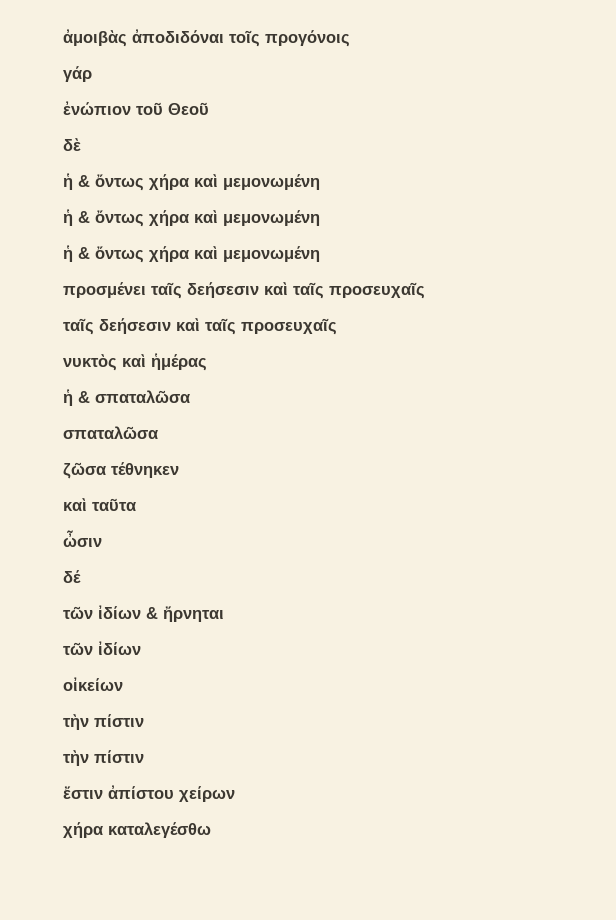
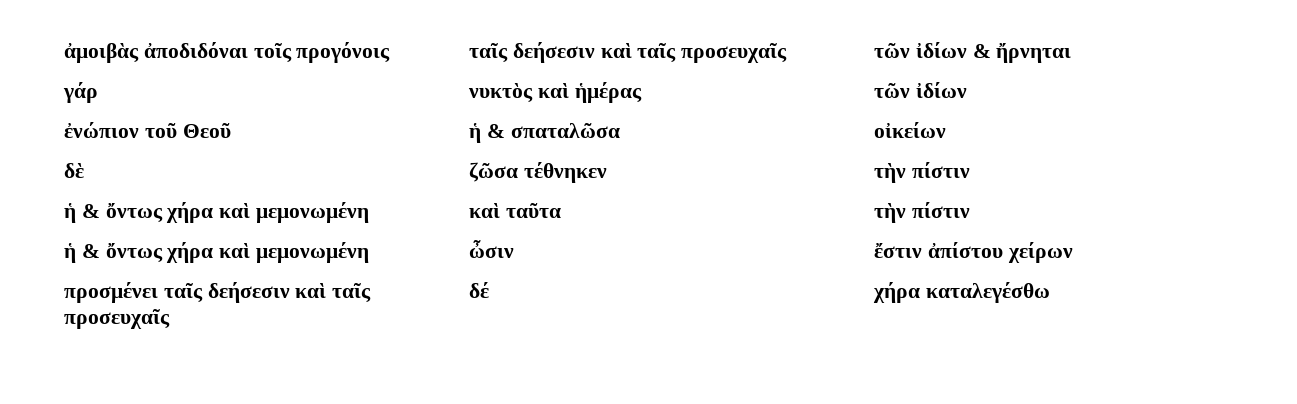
[63,245,320,263] // ἡ & ὄντως χήρα καὶ μεμονωμένη -> (370, 252) none
[63,426,158,439] // σπαταλῶσα -> (620, 130) none

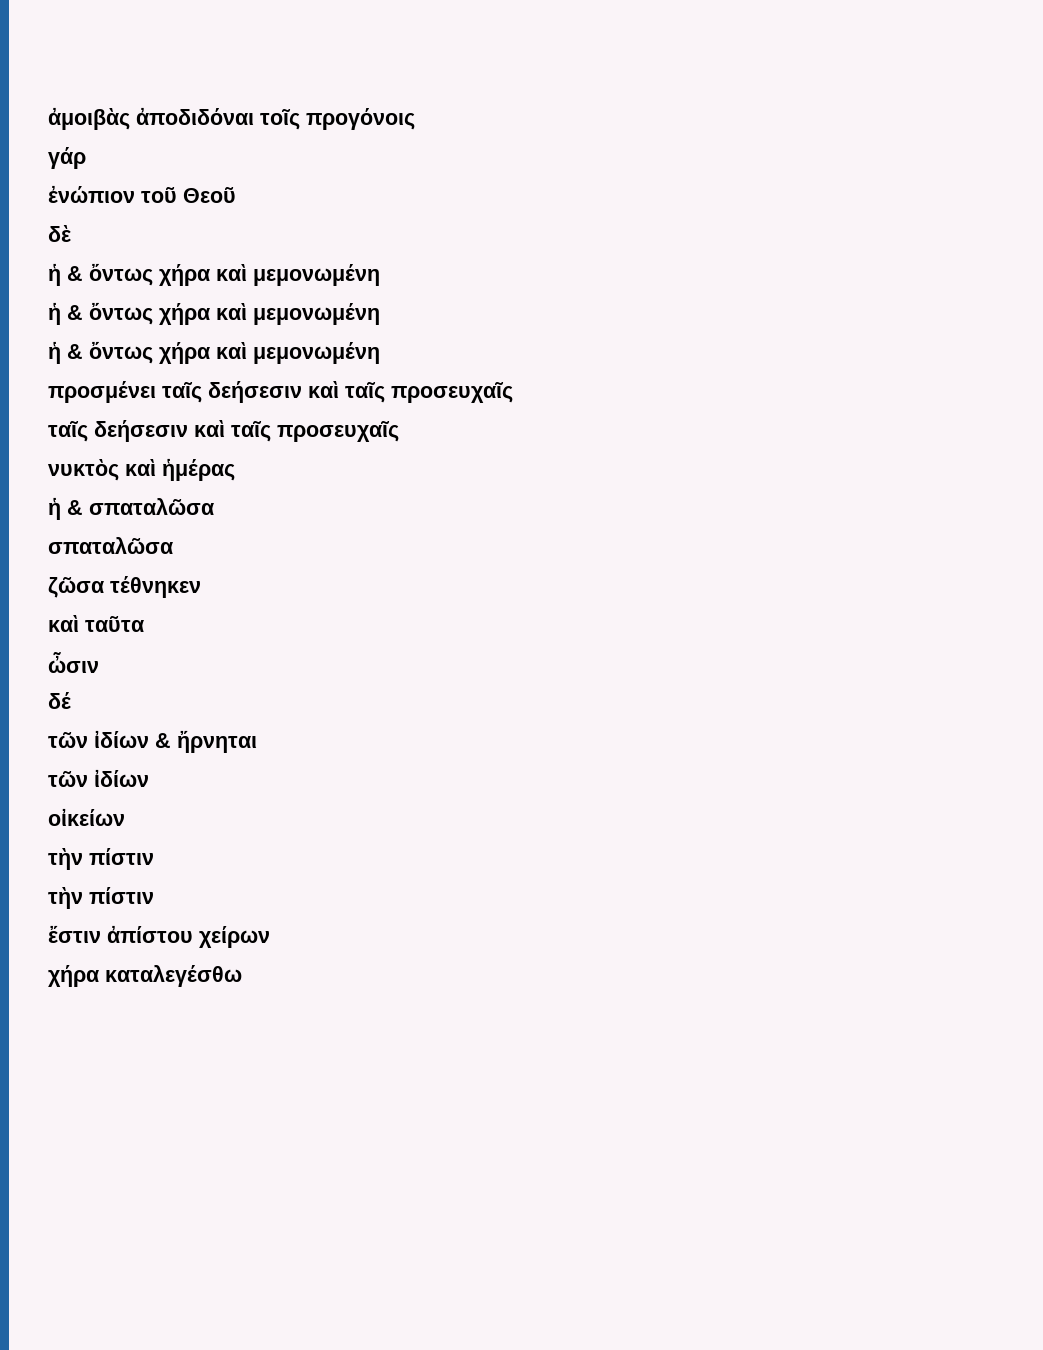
(370, 252) none -> [48,341,380,364] // ἡ & ὄντως χήρα καὶ μεμονωμένη
(620, 130) none -> [48,537,173,554] // σπαταλῶσα

